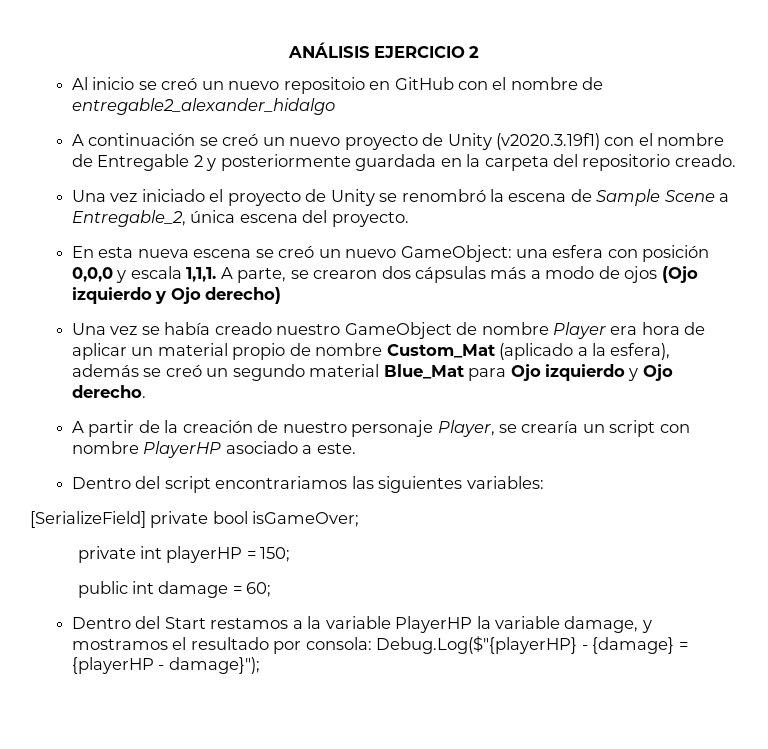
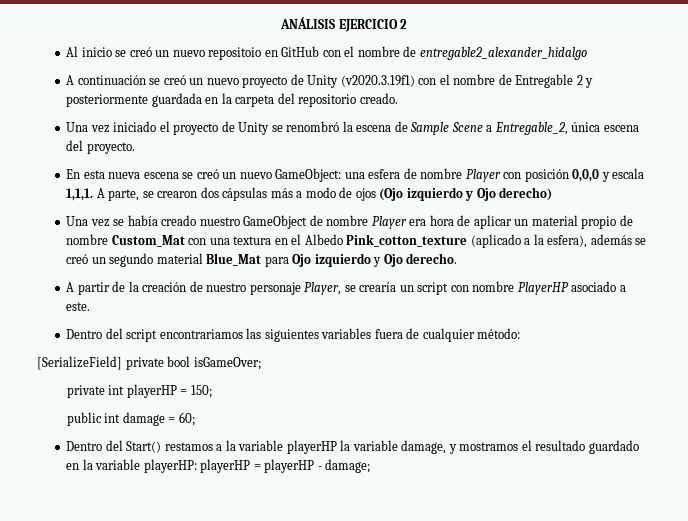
(604, 251) none -> [403,168,501,182] de nombre Player
(495, 351) none -> [188,234,468,247] con una textura en el Albedo Pink_cotton_texture
[466,476,544,489] variables: -> [321,328,521,342] variables fuera de cualquier método:
[164,617,206,629] Start -> [126,441,162,453] Start()
[395,616,473,633] PlayerHP -> [286,440,337,454] playerHP
[273,636,688,654] [71,657,260,674] por consola: Debug.Log($"{playerHP} - {damage} = {playerHP - damage}"); -> [588,440,639,454] [66,459,371,473] guardado en la variable playerHP: playerHP = playerHP - damage;

